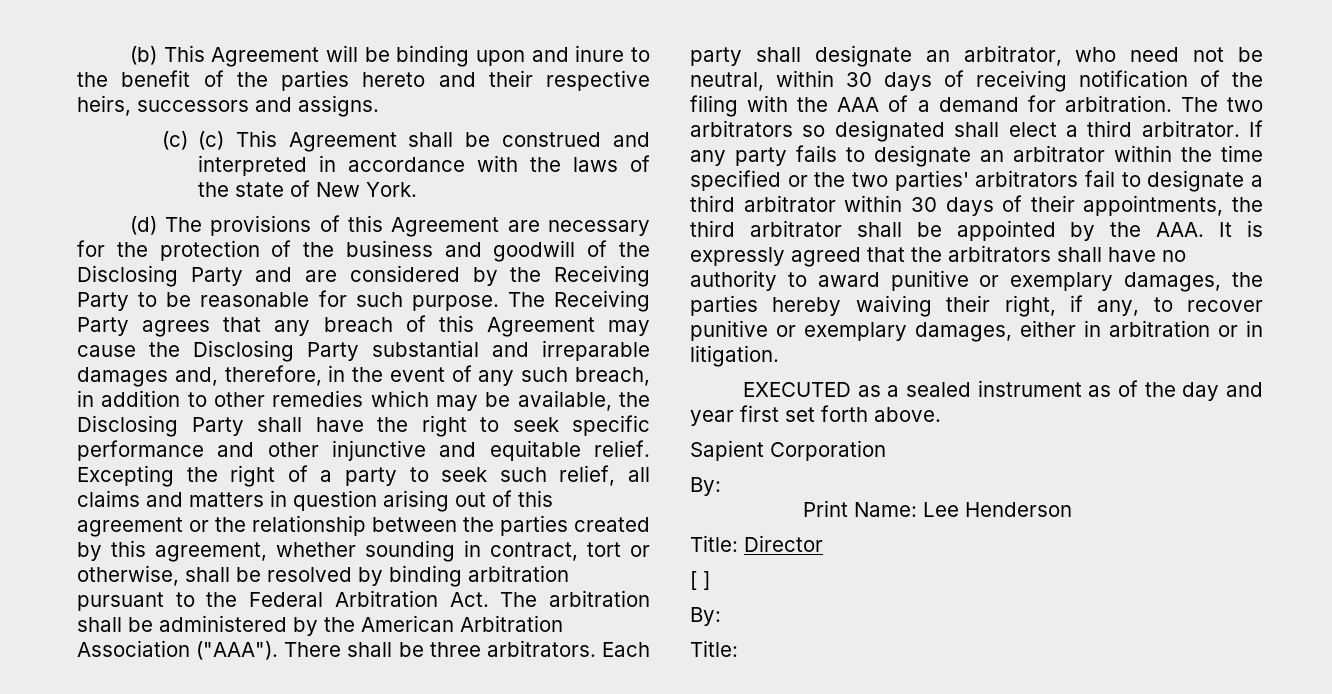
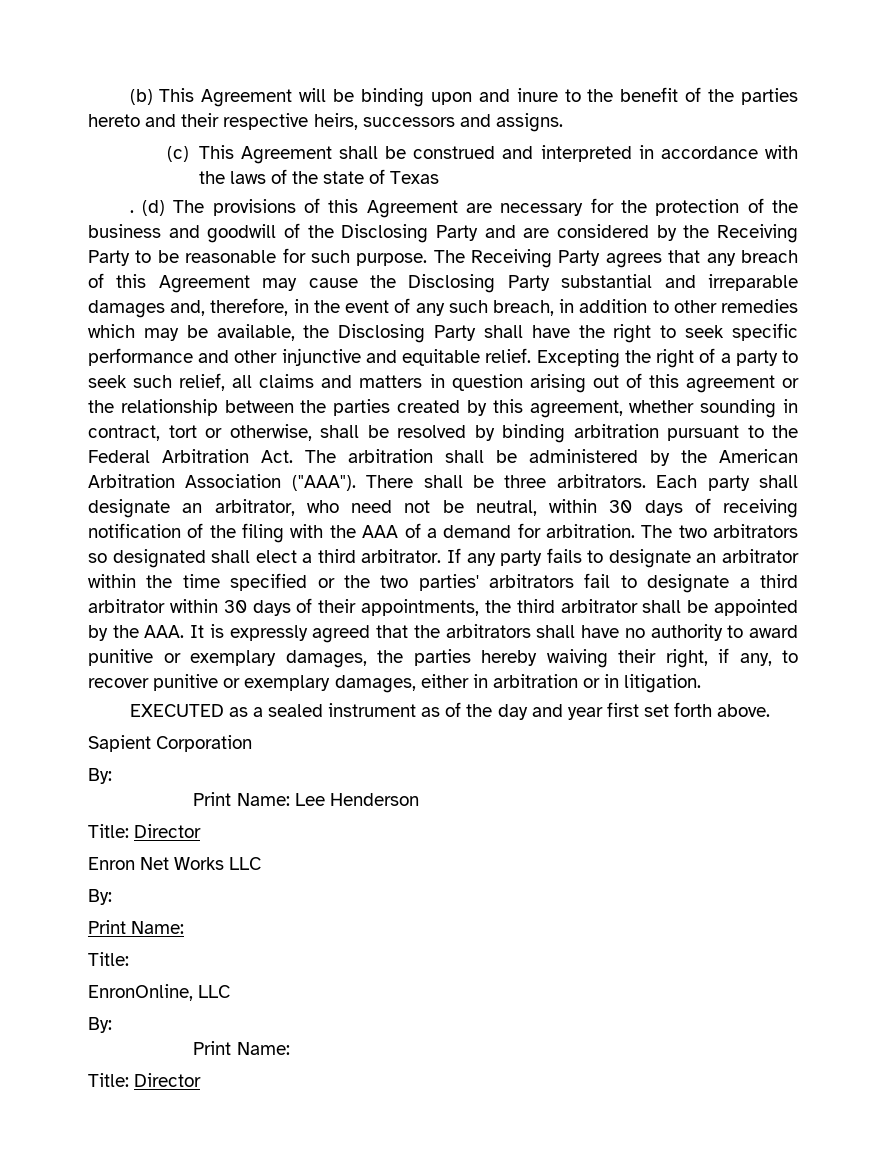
[197,131,224,150] (c) -> (190, 154) none
[315,182,417,197] New York. // -> [390,171,440,184] [129,210,134,213] Texas // .
[690,571,710,590] [690,607,721,626] [690,640,738,657] [ ] // By: // Title: -> [88,857,262,870] [88,889,112,905] [88,920,185,934] [88,952,129,966] [88,984,231,1001] [88,1017,112,1033] [193,1041,290,1055] [88,1073,202,1087] Enron Net Works LLC // By: // Print Name: // Title: // EnronOnline, LLC // By: // Print Name: // Title: Director

